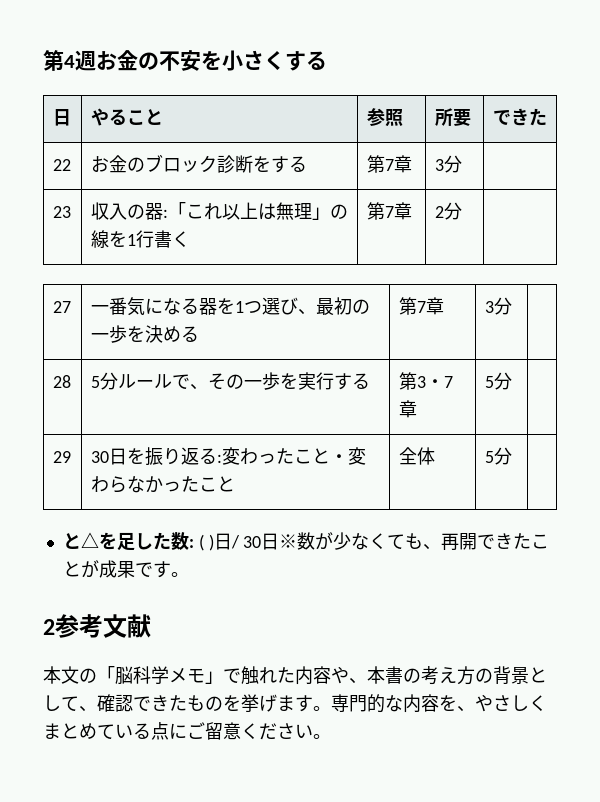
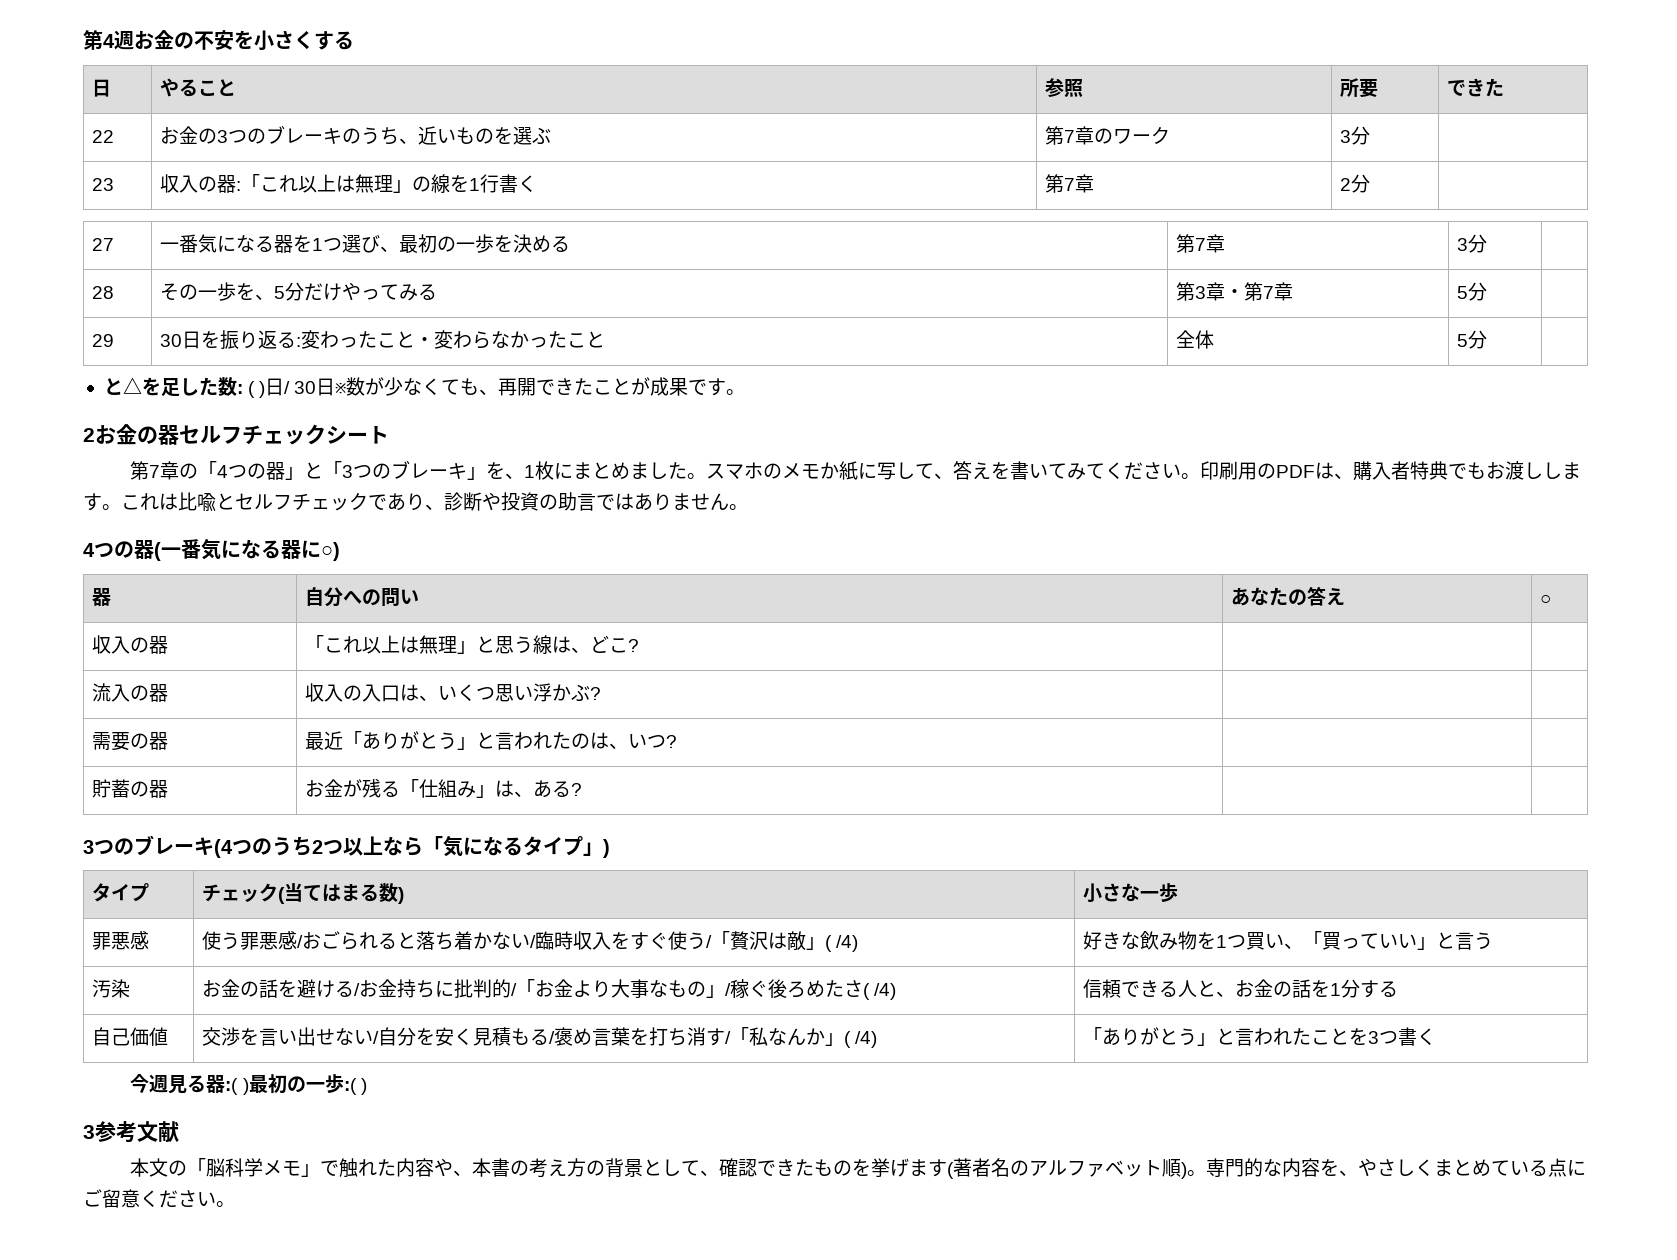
[144,154,307,173] [366,155,412,173] ブロック診断をする | 第7章 -> [216,125,551,145] [1044,126,1170,145] 3つのブレーキのうち、近いものを選ぶ | 第7章のワーク
[90,372,352,390] 5分ルールで、その一歩を実行す -> [159,282,418,301] その一歩を、5分だけやってみ
[425,379,444,388] ・ -> [1205,282,1263,301] 章・第
(55, 627) none -> [95,424,389,445] [130,460,1582,481] [83,492,748,511] [83,539,340,561] [91,588,111,606] [304,587,419,607] [1230,586,1345,606] [1539,595,1551,604] [91,635,168,654] [304,635,639,654] [91,683,168,702] [304,683,601,702] [91,732,168,751] [304,731,677,750] [91,779,168,798] [304,779,582,798] [83,835,610,858] [91,883,149,902] [201,883,404,904] [1082,883,1178,903] [91,931,149,950] [201,931,859,952] [1082,931,1493,950] [91,979,130,998] [201,979,897,1000] [1082,979,1398,998] [91,1027,168,1046] [201,1027,878,1048] [1082,1027,1436,1046] [130,1074,367,1095] [83,1125,95,1139] お金の器セルフチェックシート // 第7章の「4つの器」と「3つのブレーキ」を、1枚にまとめました。スマホのメモか紙に写して、答えを書いてみてください。印刷用のPDFは、購入者特典でもお渡しします。これは比喩とセルフチェックであり、診断や投資の助言ではありません。 // 4つの器(一番気になる器に○) // 器 | 自分への問い | あなたの答え | ○ // 収入の器 | 「これ以上は無理」と思う線は、どこ? | | // 流入の器 | 収入の入口は、いくつ思い浮かぶ? | | // 需要の器 | 最近「ありがとう」と言われたのは、いつ? | | // 貯蓄の器 | お金が残る「仕組み」は、ある? | | // 3つのブレーキ(4つのうち2つ以上なら「気になるタイプ」) // タイプ | チェック(当てはまる数) | 小さな一歩 // 罪悪感 | 使う罪悪感/おごられると落ち着かない/臨時収入をすぐ使う/「贅沢は敵」( /4) | 好きな飲み物を1つ買い、「買っていい」と言う // 汚染 | お金の話を避ける/お金持ちに批判的/「お金より大事なもの」/稼ぐ後ろめたさ( /4) | 信頼できる人と、お金の話を1分する // 自己価値 | 交渉を言い出せない/自分を安く見積もる/褒め言葉を打ち消す/「私なんか」( /4) | 「ありがとう」と言われたことを3つ書く // 今週見る器:( )最初の一歩:( ) // 3
(313, 703) none -> [947,1158,1188,1179] (著者名のアルファベット順)

